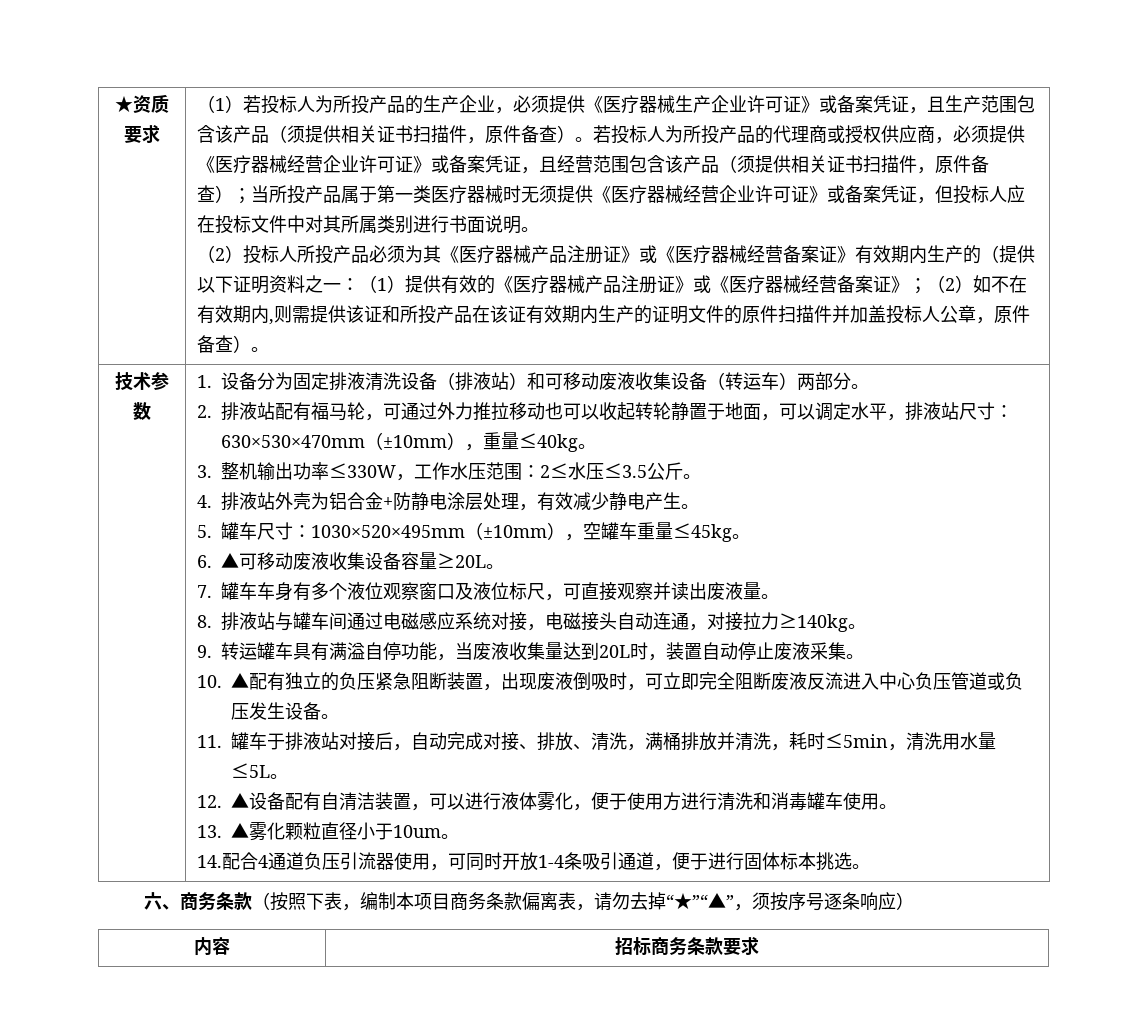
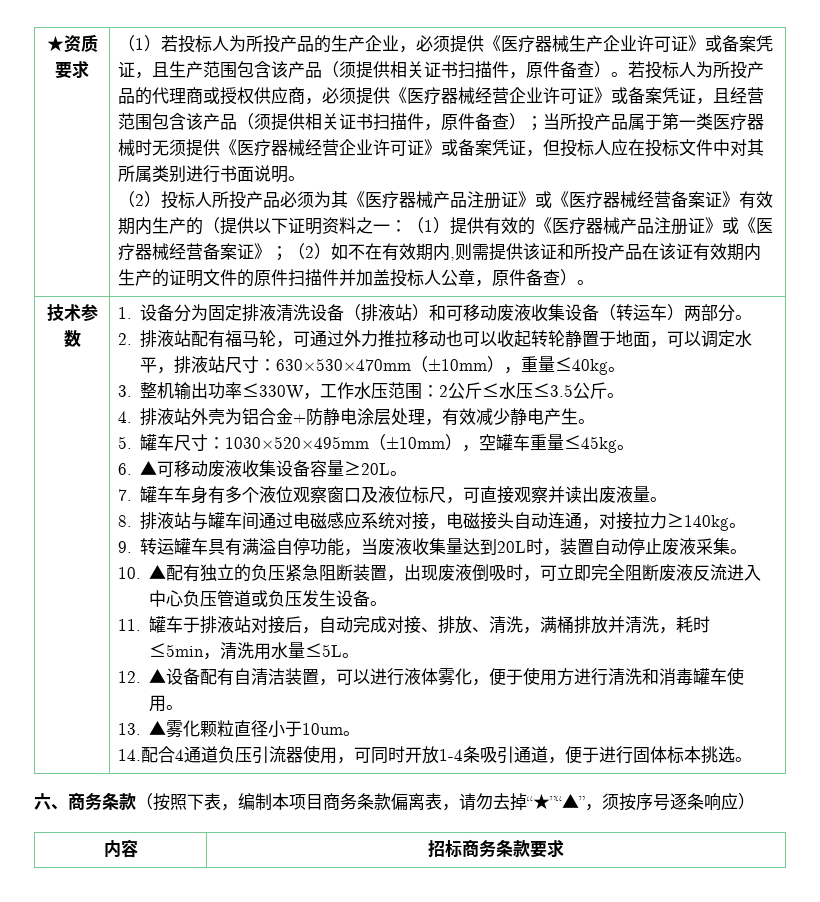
[539,463,568,478] 2≤ -> [439,382,500,399] 2公斤≤

